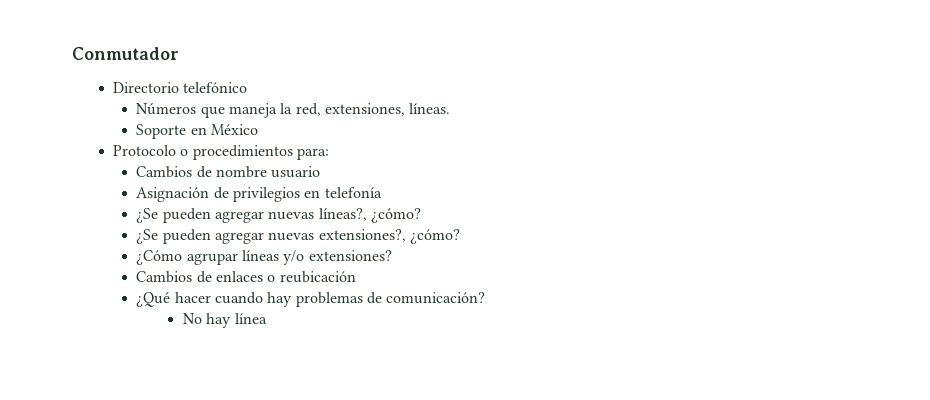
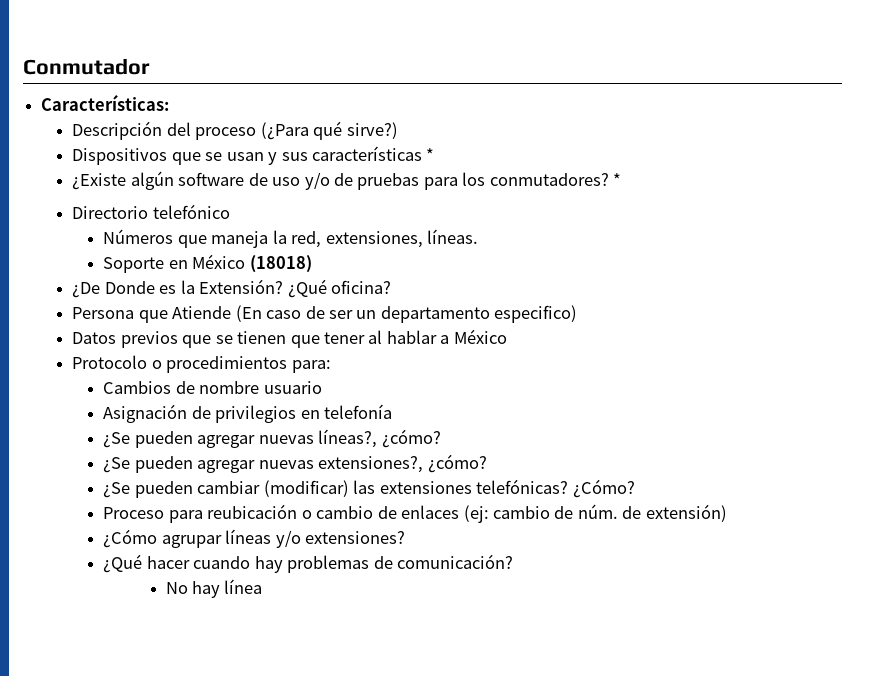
(179, 53) none -> [41,95,170,111] [72,121,398,140] [72,146,435,165] [72,171,622,190] // Características: // Descripción del proceso (¿Para qué sirve?) // Dispositivos que se usan y sus características * // ¿Existe algún software de uso y/o de pruebas para los conmutadores? *
(258, 129) none -> [249,255,312,273] [72,279,391,298] [72,305,578,323] [72,329,507,348] (18018) // ¿De Donde es la Extensión? ¿Qué oficina? // Persona que Atiende (En caso de ser un departamento especifico) // Datos previos que se tienen que tener al hablar a México
(460, 236) none -> [103,479,635,498] [103,504,727,523] // ¿Se pueden cambiar (modificar) las extensiones telefónicas? ¿Cómo? // Proceso para reubicación o cambio de enlaces (ej: cambio de núm. de extensión)
[136,271,356,283] // Cambios de enlaces o reubicación -> (406, 537) none

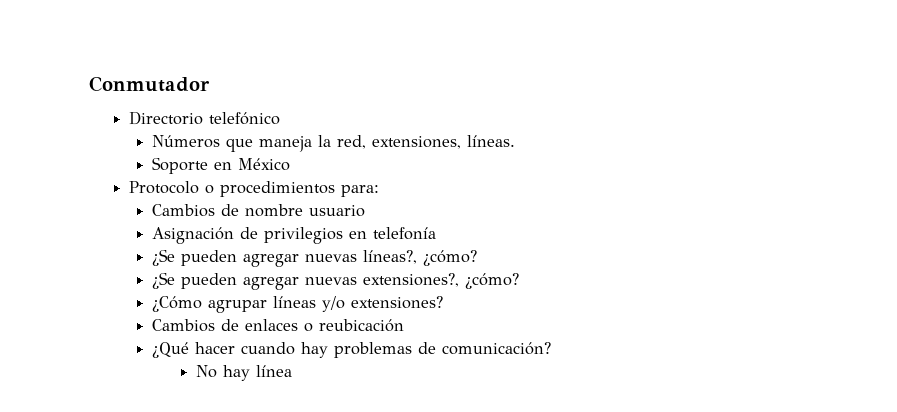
[41,95,170,111] [72,121,398,140] [72,146,435,165] [72,171,622,190] // Características: // Descripción del proceso (¿Para qué sirve?) // Dispositivos que se usan y sus características * // ¿Existe algún software de uso y/o de pruebas para los conmutadores? * -> (210, 84) none
[249,255,312,273] [72,279,391,298] [72,305,578,323] [72,329,507,348] (18018) // ¿De Donde es la Extensión? ¿Qué oficina? // Persona que Atiende (En caso de ser un departamento especifico) // Datos previos que se tienen que tener al hablar a México -> (290, 164) none
[103,479,635,498] [103,504,727,523] // ¿Se pueden cambiar (modificar) las extensiones telefónicas? ¿Cómo? // Proceso para reubicación o cambio de enlaces (ej: cambio de núm. de extensión) -> (519, 281) none
(406, 537) none -> [151,319,404,332] // Cambios de enlaces o reubicación

